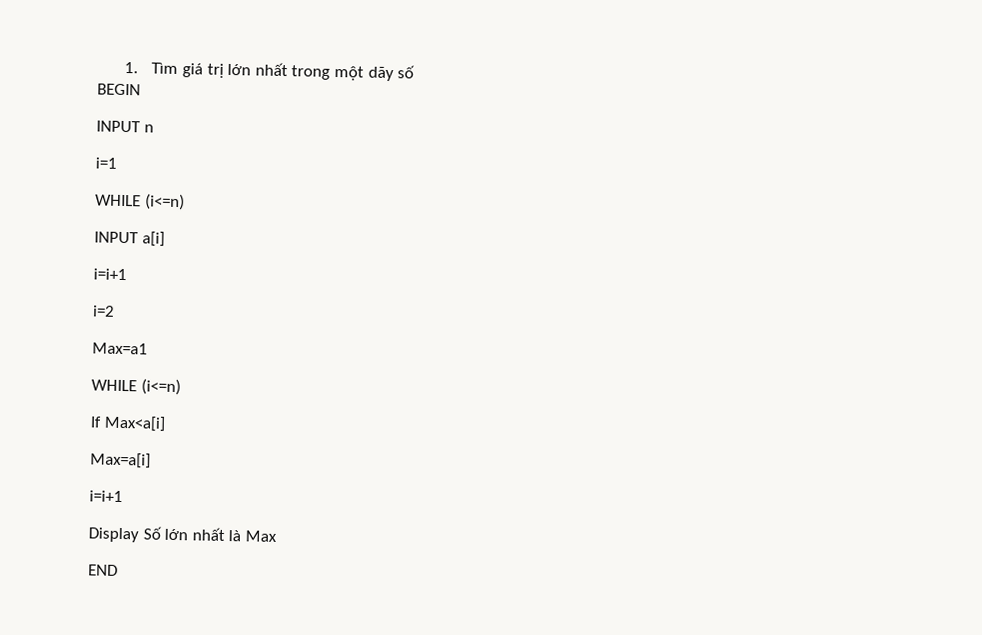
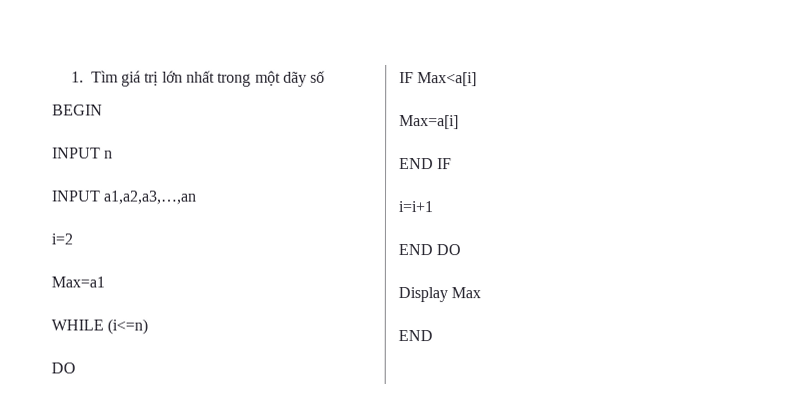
[95,157,117,169] [95,193,185,211] [94,231,165,247] [93,268,127,281] // i=1 // WHILE (i<=n) // INPUT a[i] // i=i+1 -> [52,190,198,205] // INPUT a1,a2,a3,…,an
[90,416,102,428] If -> [51,362,76,374] [399,72,414,84] DO // IF
[89,490,123,503] // i=i+1 -> [399,158,453,170] [398,201,434,213] [398,244,462,256] // END IF // i=i+1 // END DO
[142,526,242,542] Số lớn nhất là -> (448, 295) none

